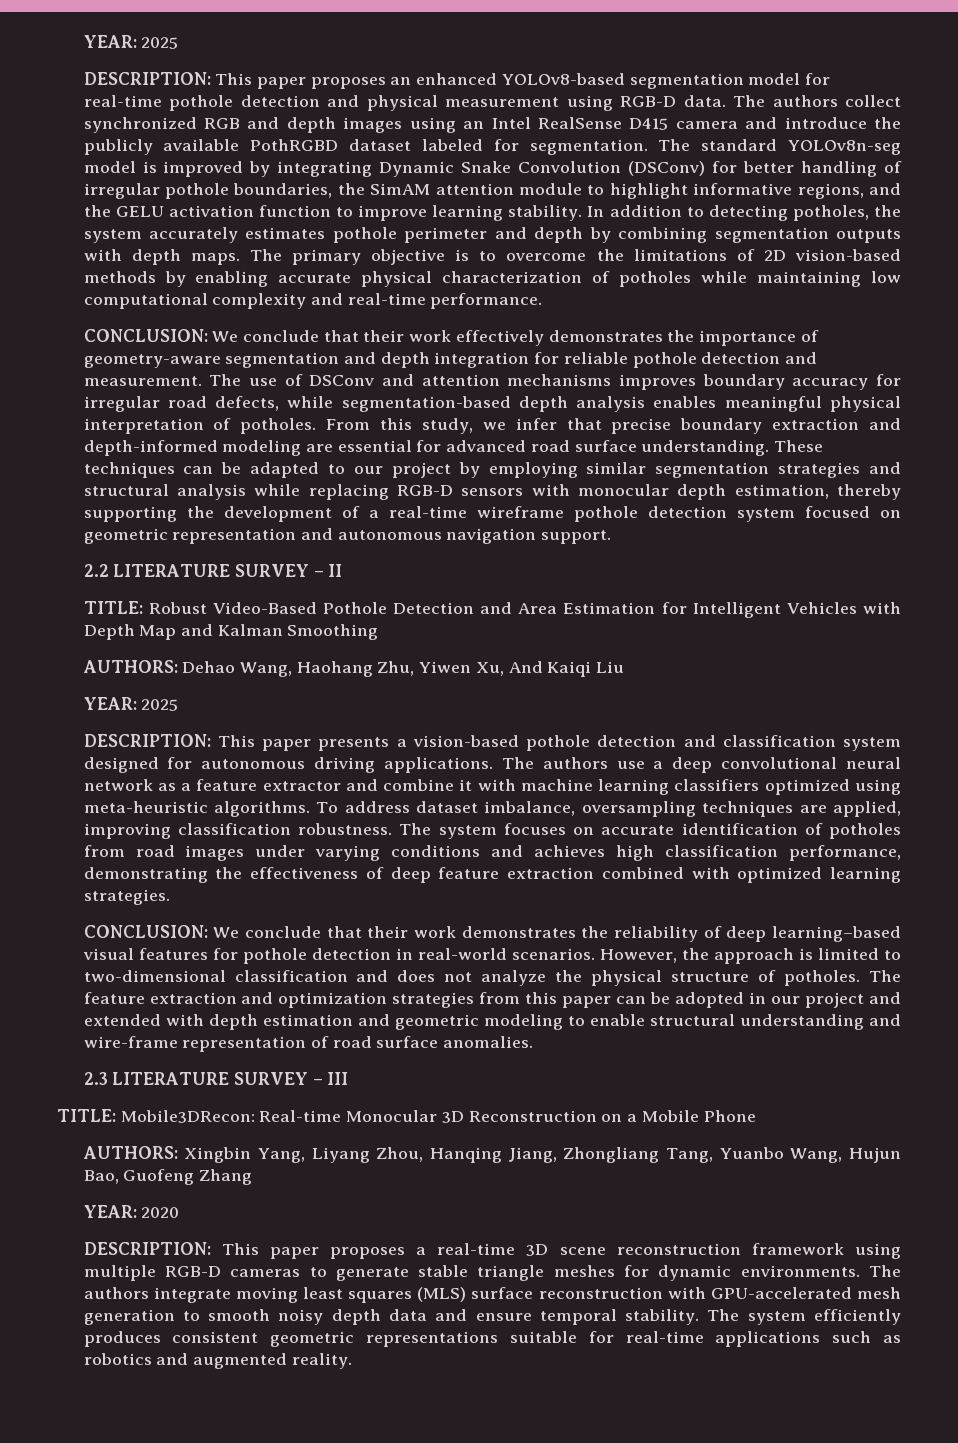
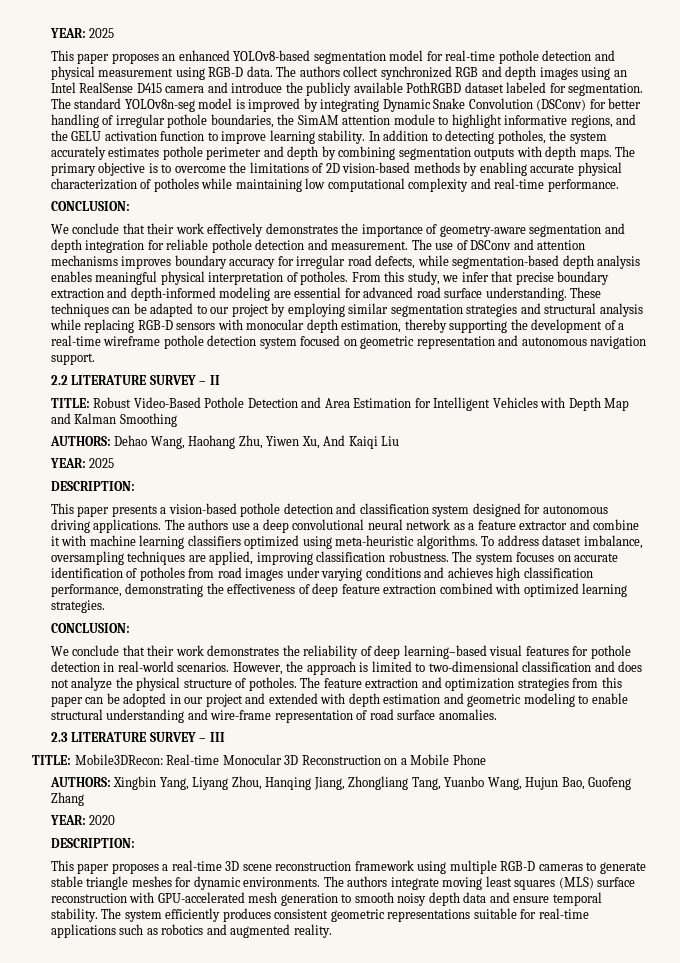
[83,35,179,49] [83,72,211,85] YEAR: 2025 // DESCRIPTION: -> [49,28,115,38] YEAR: 2025 //
(208, 335) none -> (130, 206) //
(211, 740) none -> (135, 486) //
(208, 931) none -> (130, 628) //
(211, 1248) none -> (135, 843) //

